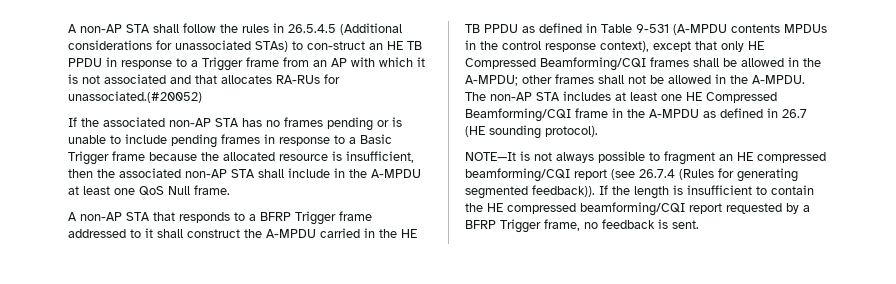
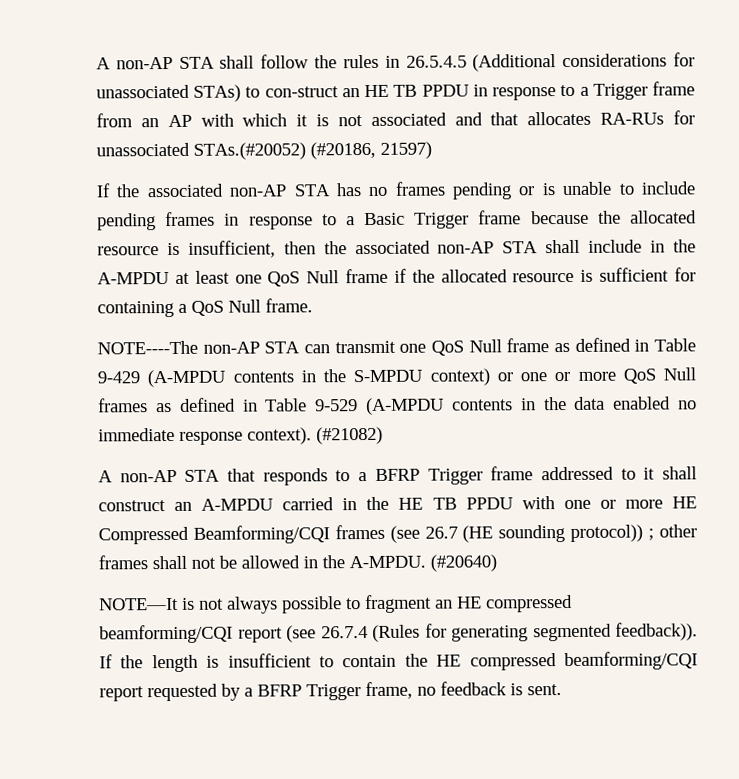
[68,91,202,103] unassociated.(#20052) -> [96,141,432,160] unassociated STAs.(#20052) (#20186, 21597)
[194,185,230,195] frame. -> [345,267,696,284] [97,298,313,318] [97,337,696,356] [97,367,696,388] [98,396,697,416] [98,426,383,445] frame if the allocated resource is sufficient for containing a QoS Null frame. // NOTE----The non-AP STA can transmit one QoS Null frame as defined in Table 9-429 (A-MPDU contents in the S-MPDU context) or one or more QoS Null frames as defined in Table 9-529 (A-MPDU contents in the data enabled no immediate response context). (#21082)
[244,229,262,238] the -> [174,501,193,511] an
[522,23,827,35] [465,40,764,52] [465,57,821,71] [465,75,518,86] as defined in Table 9-531 (A-MPDU contents MPDUs in the control response context), except that only HE Compressed Beamforming/CQI frames shall be allowed in the A-MPDU; -> [521,496,698,510] [98,524,655,545] with one or more HE Compressed Beamforming/CQI frames (see 26.7 (HE sounding protocol)) ;
[465,91,777,103] [465,108,807,122] [465,125,598,139] The non-AP STA includes at least one HE Compressed Beamforming/CQI frame in the A-MPDU as defined in 26.7 (HE sounding protocol). -> [430,554,497,572] (#20640)

